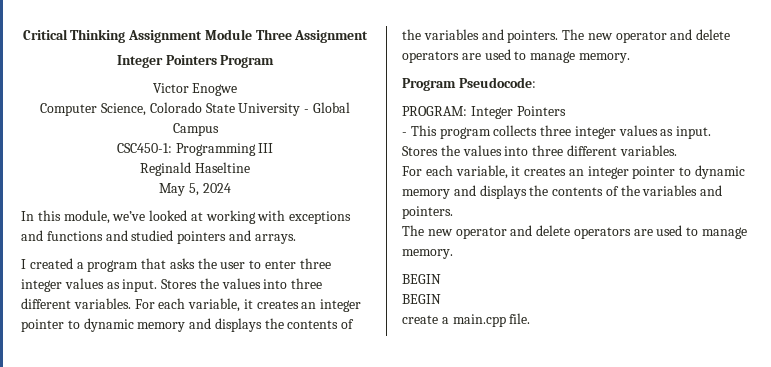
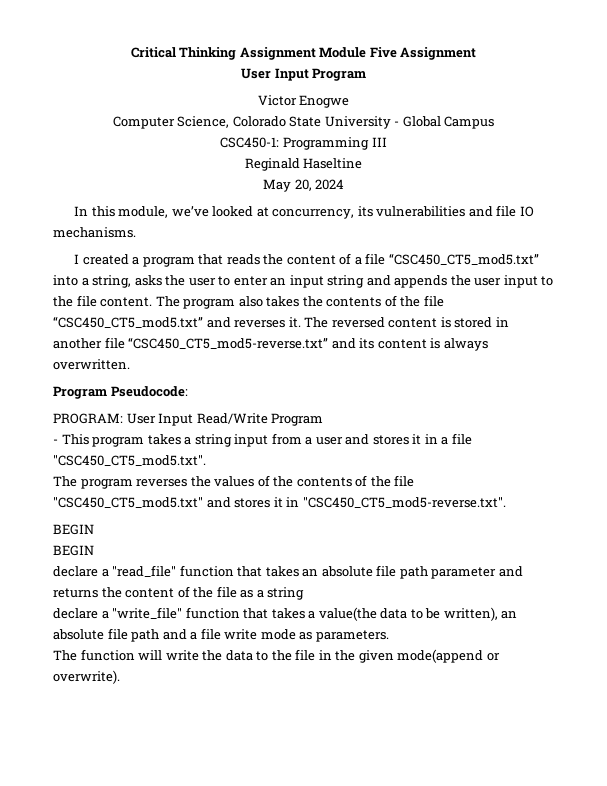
[255,29,292,40] Three -> [369,47,397,58] Five
[116,55,217,68] Integer Pointers -> [240,68,309,81] User Input
[189,183,199,196] 5, -> [294,179,312,191] 20,
[205,210,352,224] [21,230,296,244] working with exceptions and functions and studied pointers and arrays. -> [272,205,534,219] [53,227,136,238] concurrency, its vulnerabilities and file IO mechanisms.
(167, 263) none -> [226,253,539,265] [53,275,132,288] reads the content of a file “CSC450_CT5_mod5.txt” into a string,
[299,258,331,269] [21,278,323,292] [21,298,362,312] [21,318,355,332] [402,29,731,43] [402,49,630,63] three integer values as input. Stores the values into three different variables. For each variable, it creates an integer pointer to dynamic memory and displays the contents of the variables and pointers. The new operator and delete operators are used to manage memory. -> [270,275,554,288] [53,295,444,309] [53,316,509,328] [53,337,488,351] [53,359,130,370] an input string and appends the user input to the file content. The program also takes the contents of the file “CSC450_CT5_mod5.txt” and reverses it. The reversed content is stored in another file “CSC450_CT5_mod5-reverse.txt” and its content is always overwritten.
[470,106,566,119] Integer Pointers -> [126,413,324,426] User Input Read/Write Program
[493,125,712,139] [402,145,677,156] [402,165,746,179] [402,185,723,199] [402,206,453,219] [402,225,748,239] [402,249,453,259] [402,274,441,284] [402,294,441,304] [402,313,531,327] collects three integer values as input. Stores the values into three different variables. // For each variable, it creates an integer pointer to dynamic memory and displays the contents of the variables and pointers. // The new operator and delete operators are used to manage memory. // BEGIN // BEGIN // create a main.cpp file. -> [147,433,472,447] [53,455,206,466] [53,475,415,489] [53,497,506,508] [53,524,94,535] [53,545,94,556] [53,565,523,579] [53,586,305,600] [53,607,518,621] [53,628,389,642] [53,649,500,663] [53,670,120,684] takes a string input from a user and stores it in a file "CSC450_CT5_mod5.txt". // The program reverses the values of the contents of the file "CSC450_CT5_mod5.txt" and stores it in "CSC450_CT5_mod5-reverse.txt". // BEGIN // BEGIN // declare a "read_file" function that takes an absolute file path parameter and returns the content of the file as a string // declare a "write_file" function that takes a value(the data to be written), an absolute file path and a file write mode as parameters. // The function will write the data to the file in the given mode(append or overwrite).

